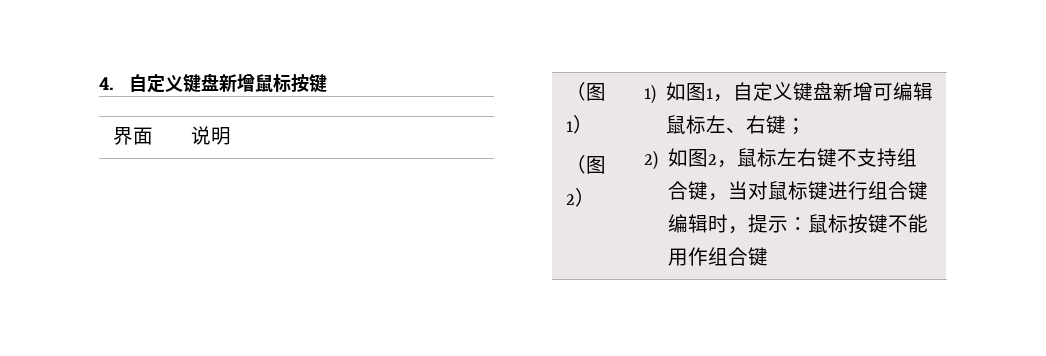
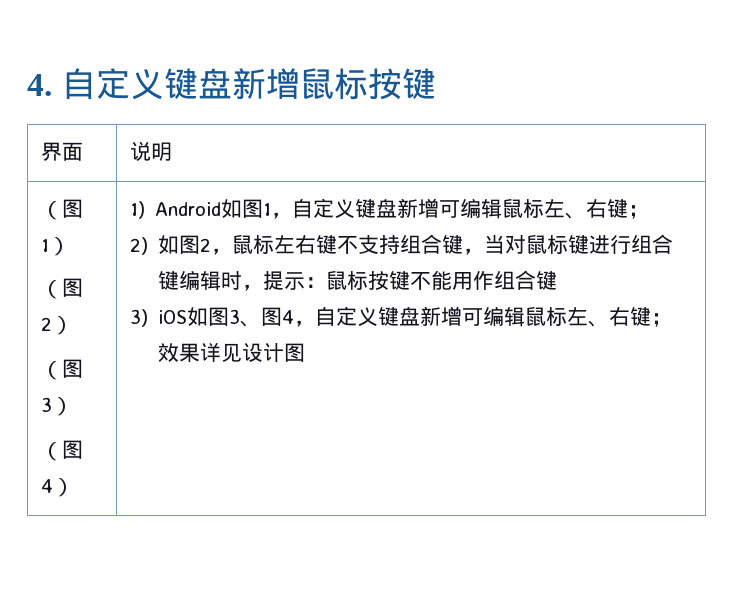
(595, 197) none -> [40,359,83,380] [40,396,73,416] [40,440,83,461] [40,477,74,497] // （图3） // （图4）
(656, 94) none -> [155,202,222,216] Android
(768, 256) none -> [129,306,673,327] [158,343,306,363] // 3) iOS如图3、图4，自定义键盘新增可编辑鼠标左、右键；效果详见设计图

